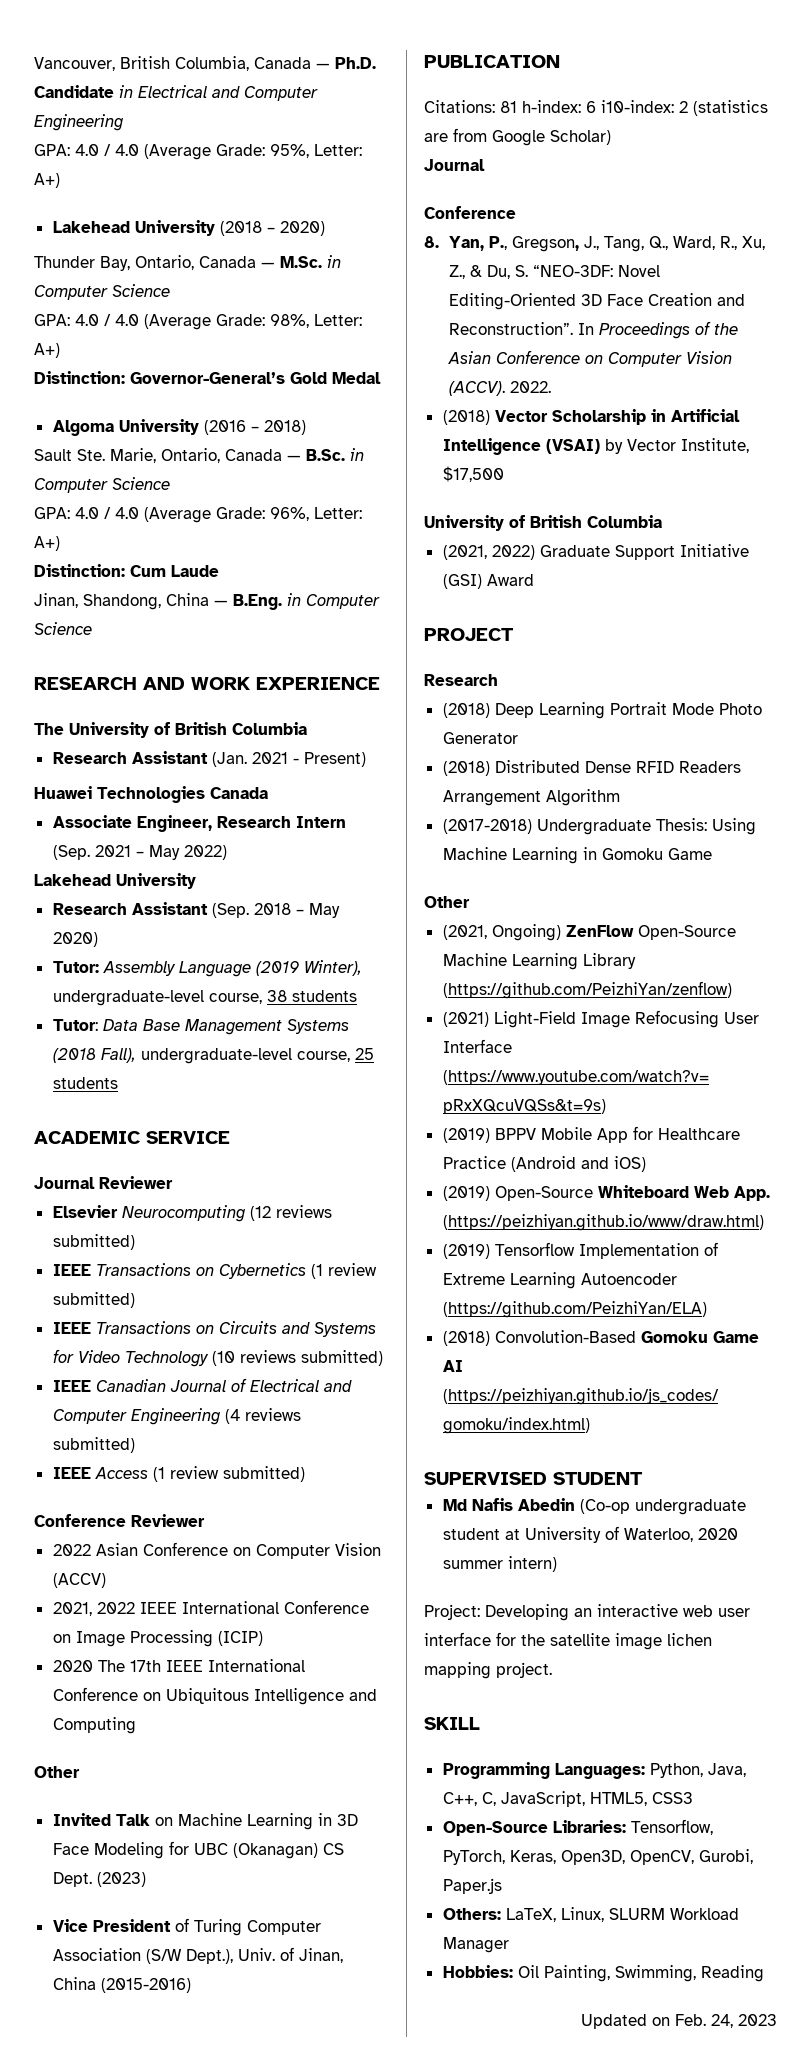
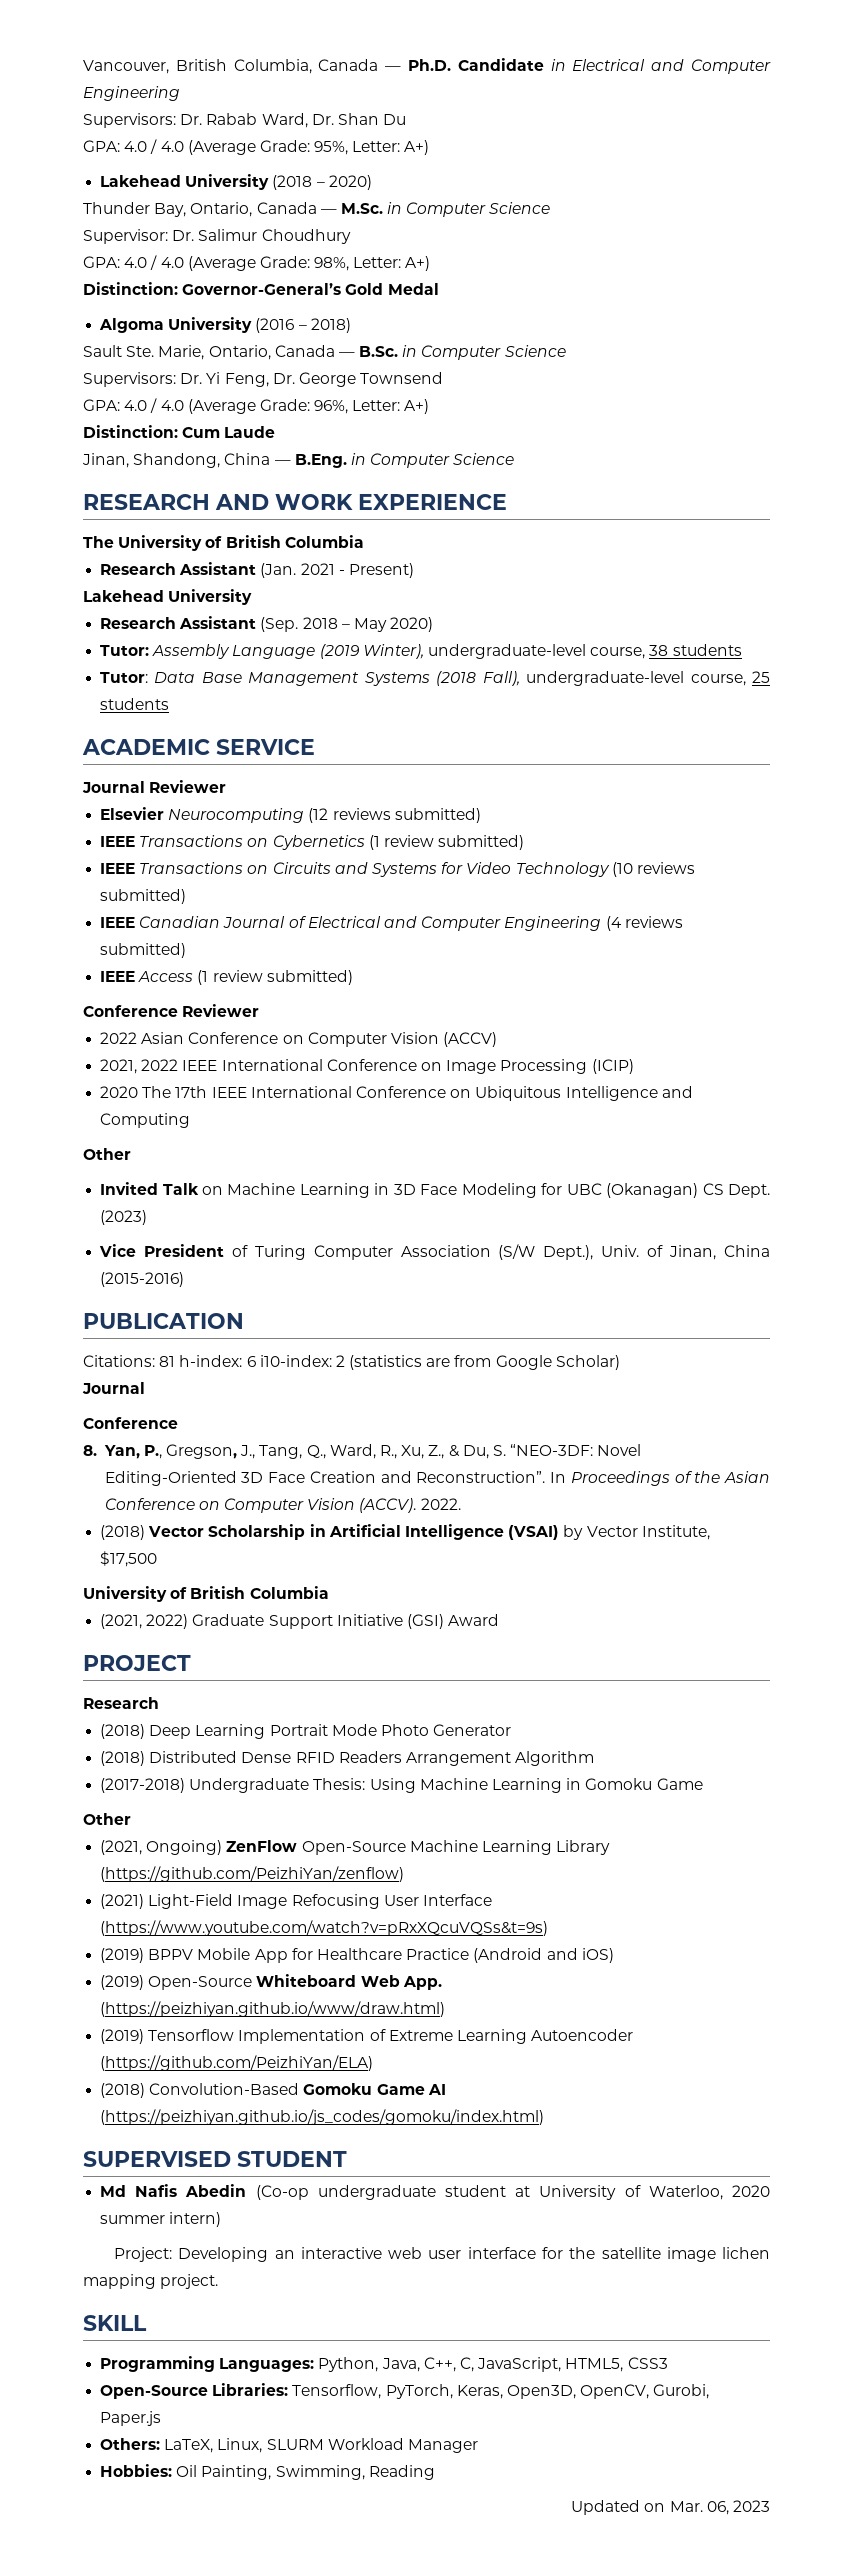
(123, 122) none -> [83,113,407,128] // Supervisors: Dr. Rabab Ward, Dr. Shan Du
(170, 290) none -> [83,229,351,244] // Supervisor: Dr. Salimur Choudhury
(170, 483) none -> [83,372,444,387] // Supervisors: Dr. Yi Feng, Dr. George Townsend
[34,786,268,803] [52,815,346,832] [52,845,227,860] // Huawei Technologies Canada // Associate Engineer, Research Intern (Sep. 2021 – May 2022) -> (414, 570) none
[675,2014,733,2028] Feb. 24, -> [669,2501,729,2515] Mar. 06,

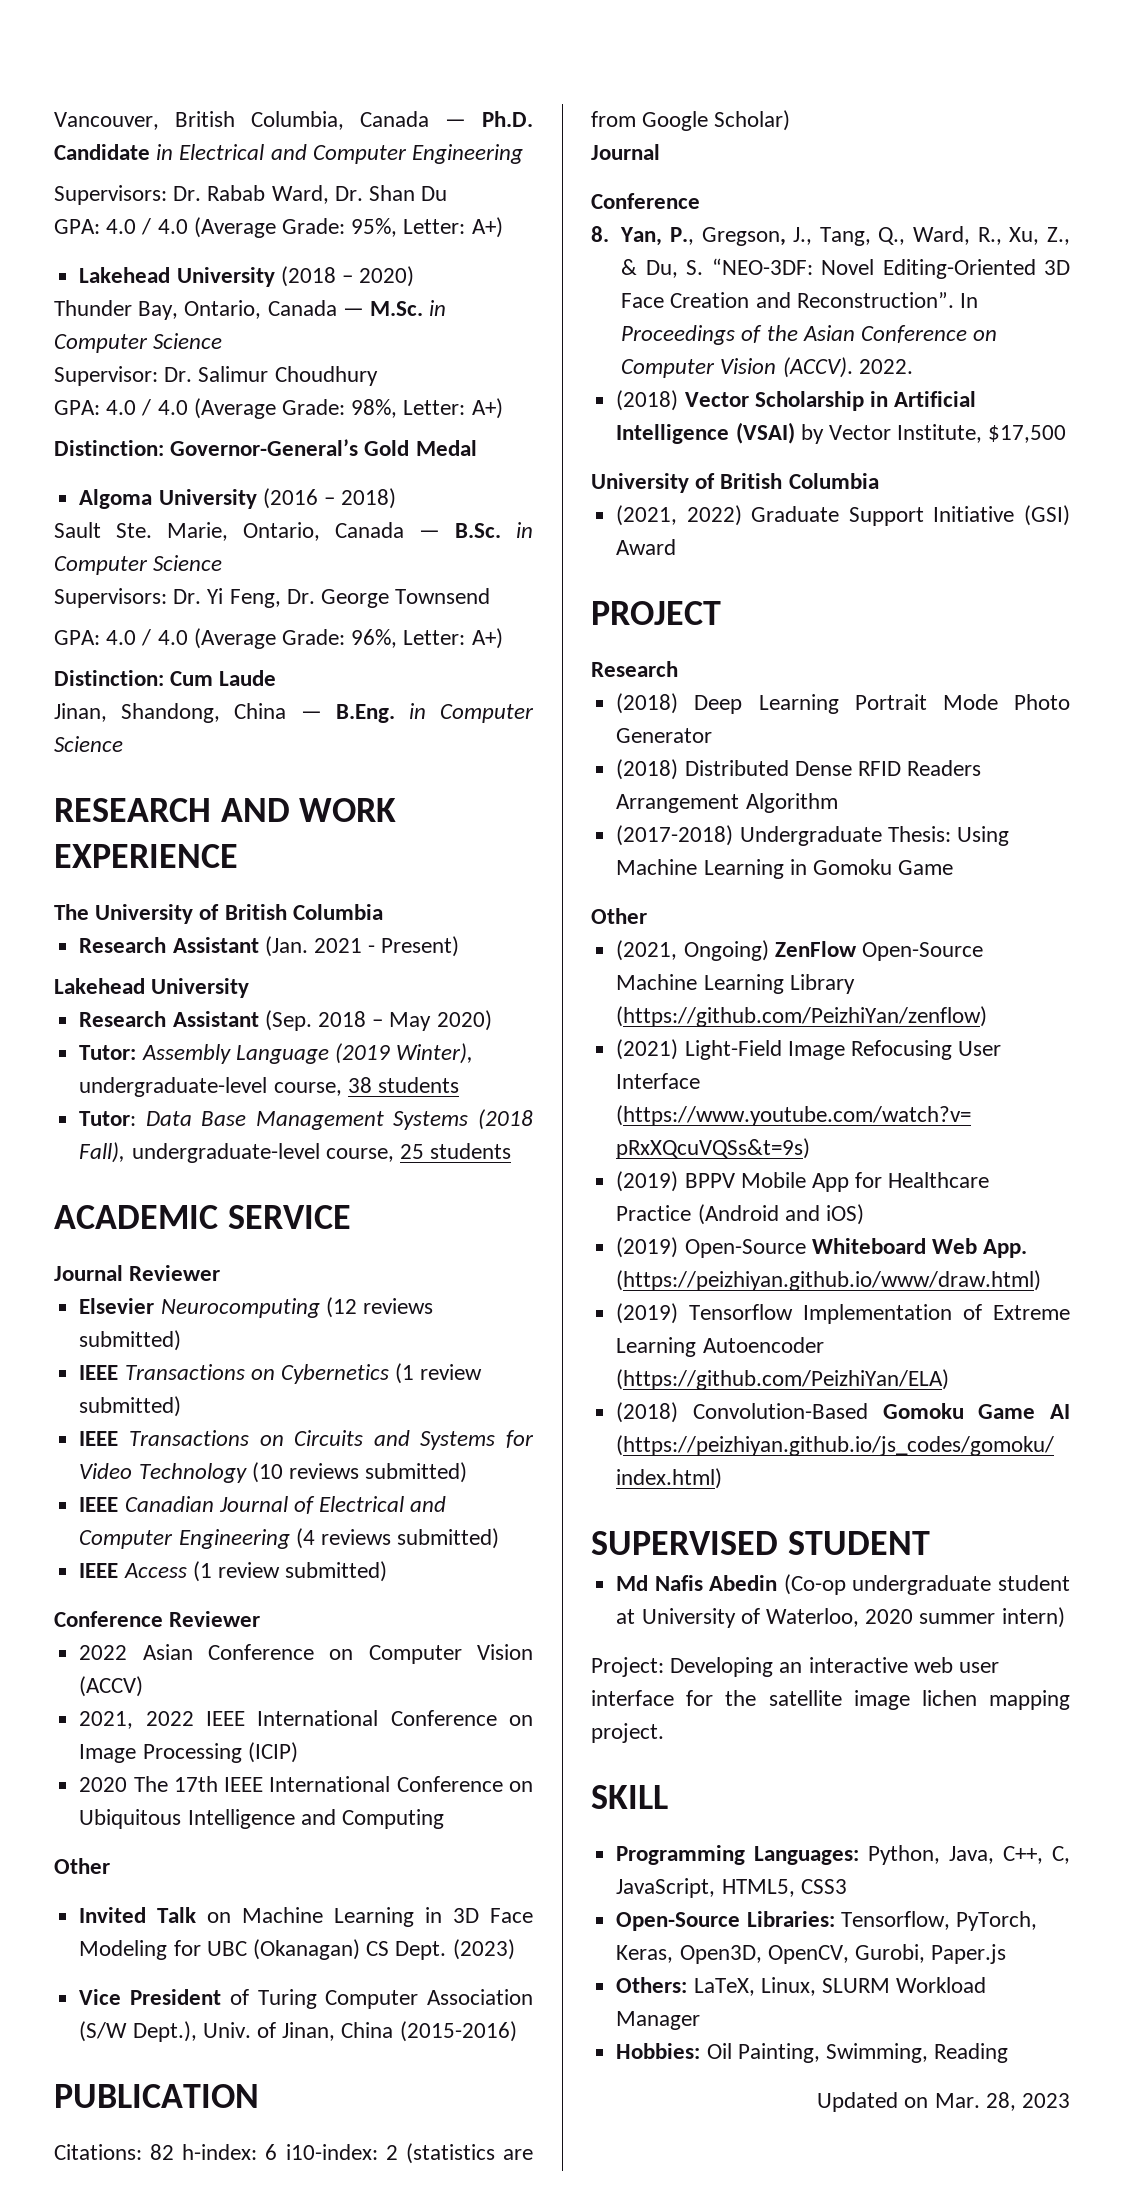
[159,1356,176,1367] 81 -> [150,2144,175,2160] 82
[706,2501,729,2515] 06, -> [985,2092,1016,2111] 28,

